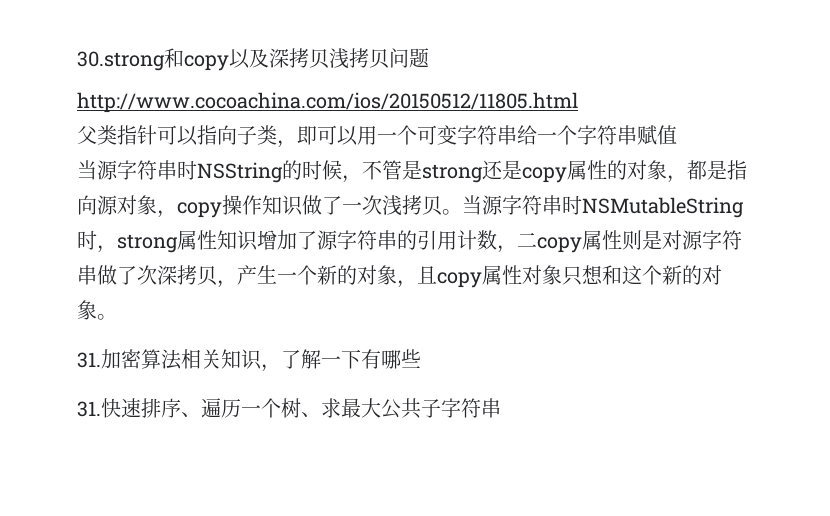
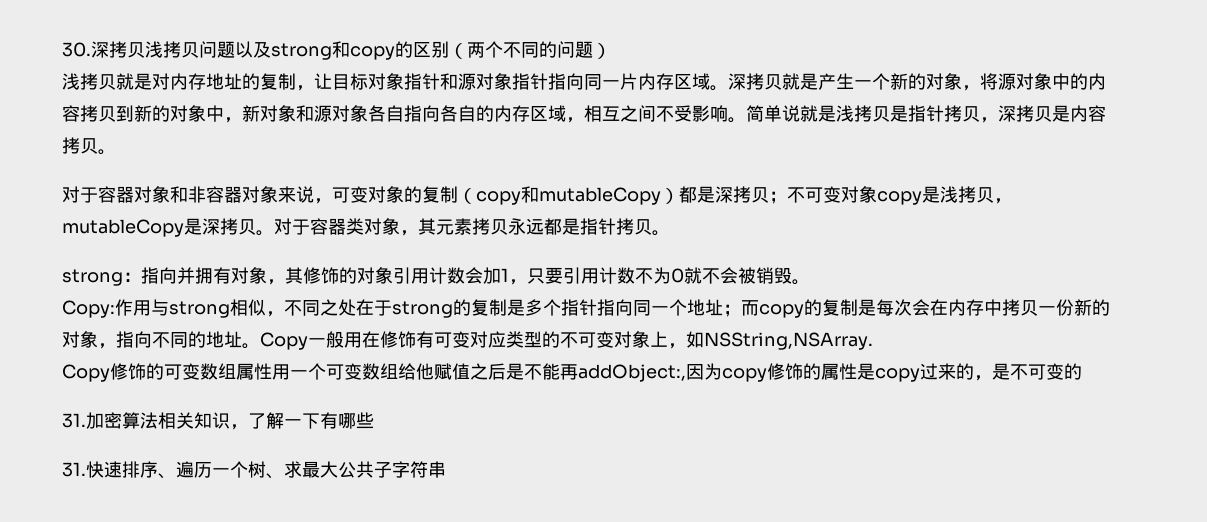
[77,48,269,71] 30.strong和copy以及 -> [62,42,91,57] 30.
[77,92,578,113] [77,125,677,148] [77,160,747,183] [77,195,744,218] [77,230,742,253] [77,265,237,288] // http://www.cocoachina.com/ios/20150512/11805.html // 父类指针可以指向子类，即可以用一个可变字符串给一个字符串赋值 // 当源字符串时NSString的时候，不管是strong还是copy属性的对象，都是指向源对象，copy操作知识做了一次浅拷贝。当源字符串时NSMutableString时，strong属性知识增加了源字符串的引用计数，二copy属性则是对源字符串做了次深拷贝， -> [235,41,611,60] [62,73,818,91] 以及strong和copy的区别（两个不同的问题） // 浅拷贝就是对内存地址的复制，让目标对象指针和源对象指针指向同一片内存区域。深拷贝就是
[417,265,722,288] [77,300,117,320] 且copy属性对象只想和这个新的对象。 -> [980,73,1106,90] [62,105,1106,123] [62,137,116,155] [62,186,1012,205] [62,218,670,237] [62,267,810,286] [62,299,1110,318] [62,331,873,350] [62,363,1082,382] 将源对象中的内容拷贝到新的对象中，新对象和源对象各自指向各自的内存区域，相互之间不受影响。简单说就是浅拷贝是指针拷贝，深拷贝是内容拷贝。 // 对于容器对象和非容器对象来说，可变对象的复制（copy和mutableCopy）都是深拷贝；不可变对象copy是浅拷贝，mutableCopy是深拷贝。对于容器类对象，其元素拷贝永远都是指针拷贝。 // strong：指向并拥有对象，其修饰的对象引用计数会加1，只要引用计数不为0就不会被销毁。 // Copy:作用与strong相似，不同之处在于strong的复制是多个指针指向同一个地址；而copy的复制是每次会在内存中拷贝一份新的对象，指向不同的地址。Copy一般用在修饰有可变对应类型的不可变对象上，如NSString,NSArray. // Copy修饰的可变数组属性用一个可变数组给他赋值之后是不能再addObject:,因为copy修饰的属性是copy过来的，是不可变的

